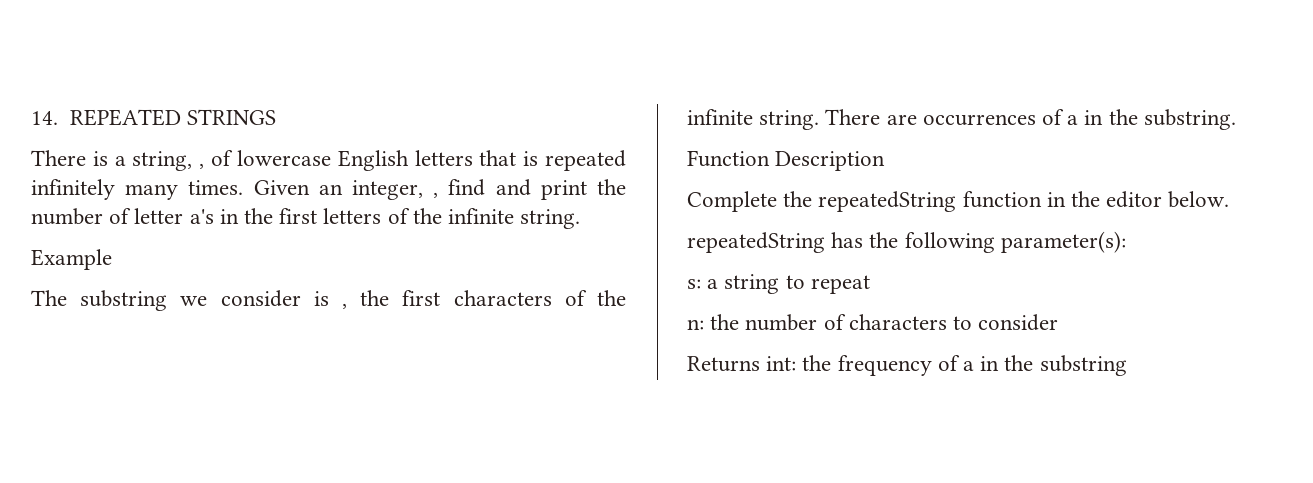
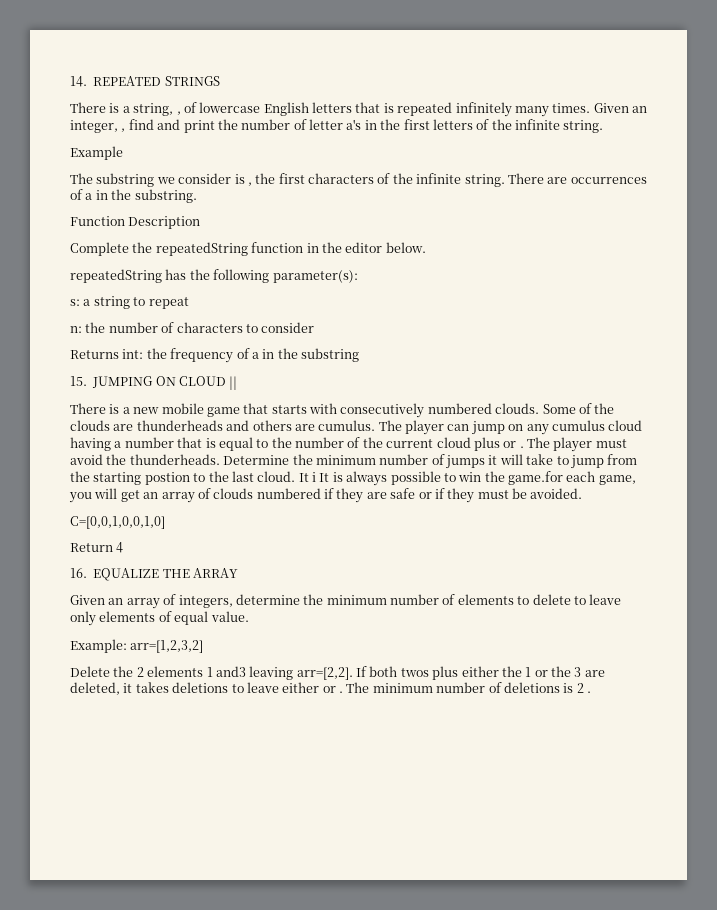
(1127, 365) none -> [70,376,238,390] [70,403,615,418] [70,420,643,435] [70,437,627,452] [70,454,638,469] [70,471,636,486] [69,488,583,503] [70,516,165,529] [70,542,124,553] [70,568,238,581] [70,594,622,609] [70,611,249,626] [70,639,204,653] [70,666,605,680] [70,682,591,695] // 15. JUMPING ON CLOUD || // There is a new mobile game that starts with consecutively numbered clouds. Some of the clouds are thunderheads and others are cumulus. The player can jump on any cumulus cloud having a number that is equal to the number of the current cloud plus or . The player must avoid the thunderheads. Determine the minimum number of jumps it will take to jump from the starting postion to the last cloud. It i It is always possible to win the game.for each game, you will get an array of clouds numbered if they are safe or if they must be avoided. // C=[0,0,1,0,0,1,0] // Return 4 // 16. EQUALIZE THE ARRAY // Given an array of integers, determine the minimum number of elements to delete to leave only elements of equal value. // Example: arr=[1,2,3,2] // Delete the 2 elements 1 and3 leaving arr=[2,2]. If both twos plus either the 1 or the 3 are deleted, it takes deletions to leave either or . The minimum number of deletions is 2 .

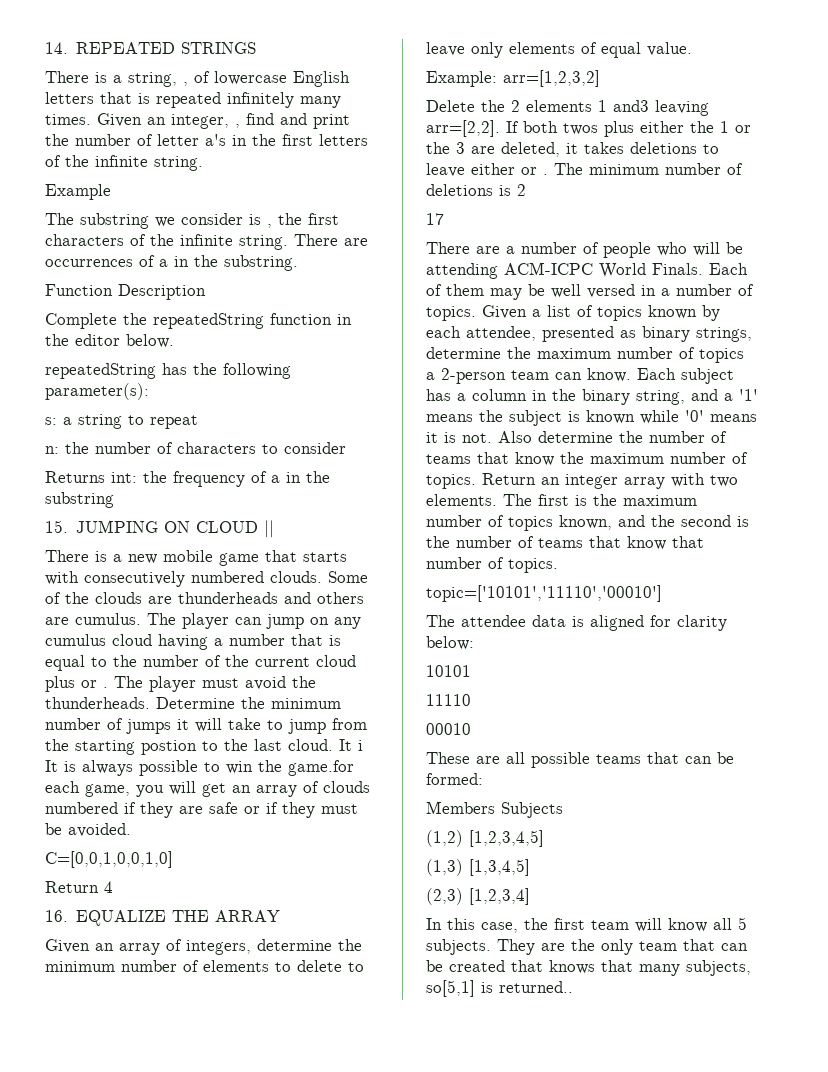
[587,691,591,693] . -> [426,213,444,225] [426,242,743,258] [426,262,748,279] [426,284,754,300] [426,305,720,321] [426,326,752,342] [426,347,744,363] [426,368,734,384] [426,389,758,405] [426,410,757,426] [426,431,727,443] [426,452,748,466] [426,473,738,489] [426,494,697,506] [426,515,749,531] [426,536,704,550] [426,557,558,573] [426,585,662,602] [426,615,727,631] [426,636,474,650] [426,665,471,677] [426,694,471,706] [426,723,471,735] [426,752,734,768] [426,773,483,785] [426,801,563,818] [426,830,544,847] [426,859,530,876] [426,888,530,905] [426,917,747,933] [426,939,748,955] [426,960,751,976] [426,980,573,997] // 17 // There are a number of people who will be attending ACM-ICPC World Finals. Each of them may be well versed in a number of topics. Given a list of topics known by each attendee, presented as binary strings, determine the maximum number of topics a 2-person team can know. Each subject has a column in the binary string, and a '1' means the subject is known while '0' means it is not. Also determine the number of teams that know the maximum number of topics. Return an integer array with two elements. The first is the maximum number of topics known, and the second is the number of teams that know that number of topics. // topic=['10101','11110','00010'] // The attendee data is aligned for clarity below: // 10101 // 11110 // 00010 // These are all possible teams that can be formed: // Members Subjects // (1,2) [1,2,3,4,5] // (1,3) [1,3,4,5] // (2,3) [1,2,3,4] // In this case, the first team will know all 5 subjects. They are the only team that can be created that knows that many subjects, so[5,1] is returned..

